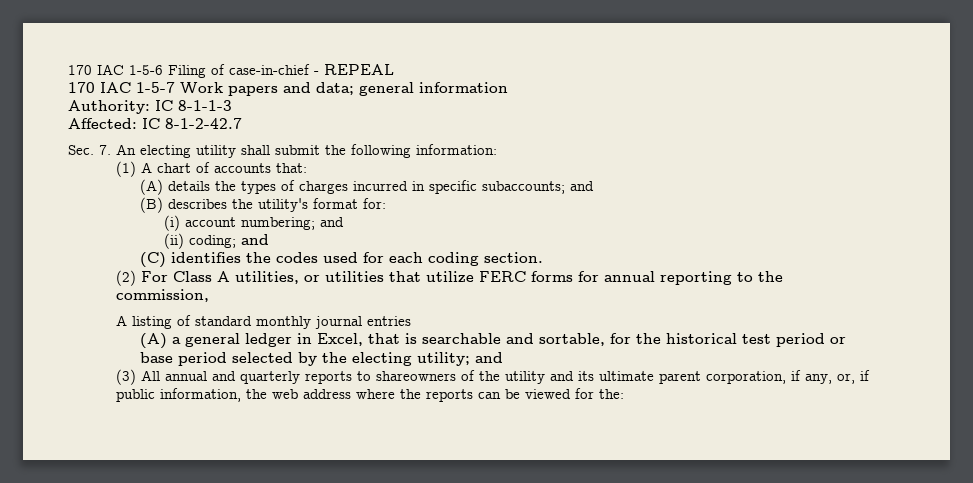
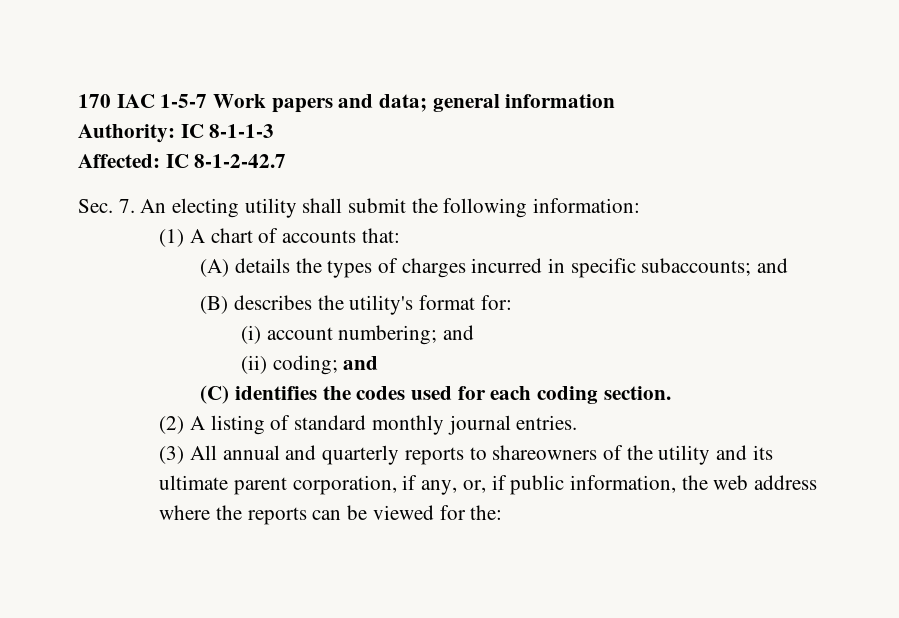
[68,64,394,78] [68,82,131,93] 170 IAC 1-5-6 Filing of case-in-chief - REPEAL // 170 IAC -> [78,94,155,108] 170 IAC
[141,271,784,285] [116,289,210,302] For Class A utilities, or utilities that utilize FERC forms for annual reporting to the commission, // -> (185, 425) none
[367,316,412,326] [140,333,847,349] [140,352,504,366] entries // (A) a general ledger in Excel, that is searchable and sortable, for the historical test period or base period selected by the electing utility; and -> [516,415,578,430] entries.

